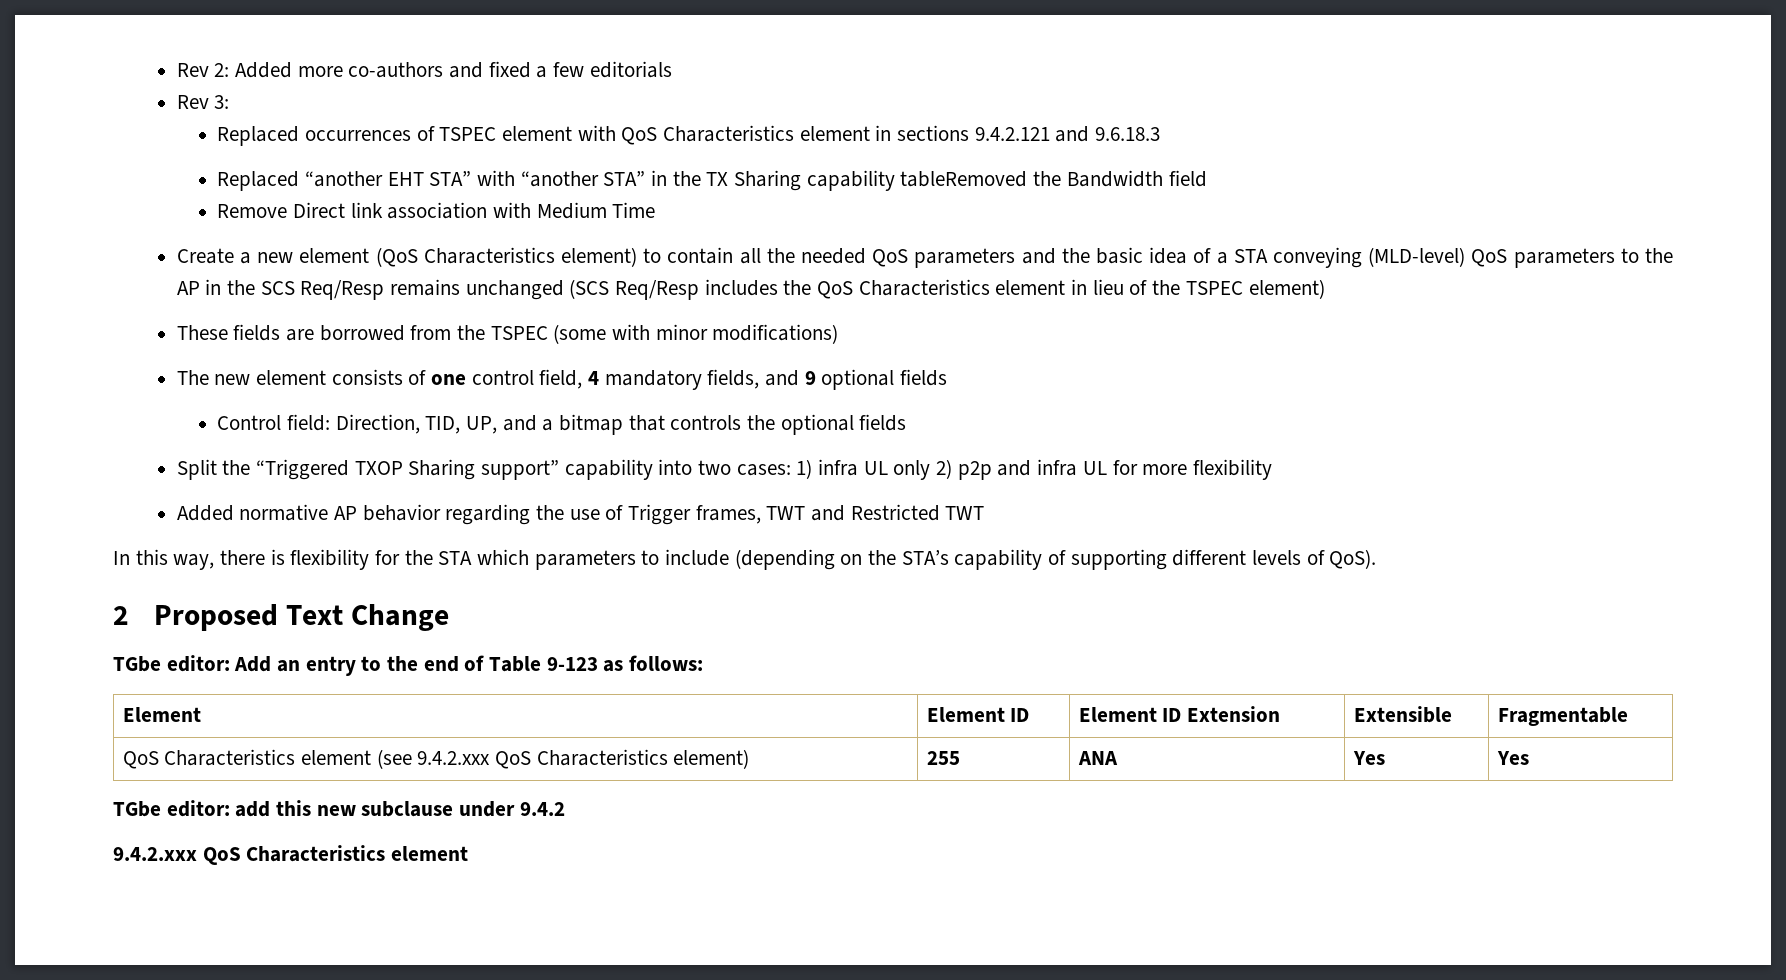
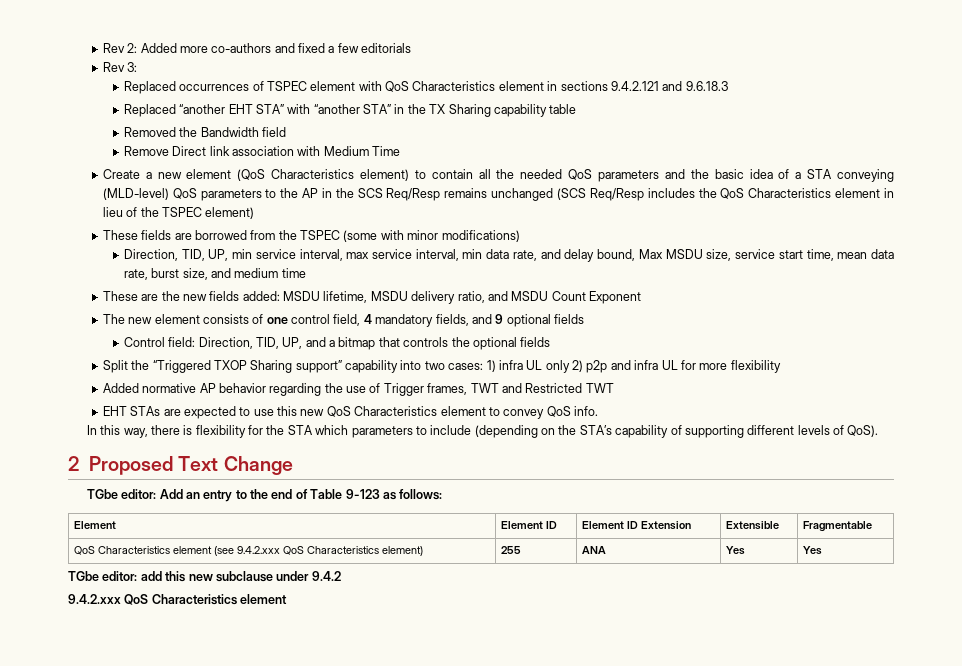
[900,171,1028,187] tableRemoved -> [549,104,577,114] [123,127,176,137] table // Removed
(839, 334) none -> [123,249,895,262] [123,268,306,280] [102,291,642,304] // Direction, TID, UP, min service interval, max service interval, min data rate, and delay bound, Max MSDU size, service start time, mean data rate, burst size, and medium time // These are the new fields added: MSDU lifetime, MSDU delivery ratio, and MSDU Count Exponent
(985, 513) none -> [102,406,599,419] // EHT STAs are expected to use this new QoS Characteristics element to convey QoS info.

